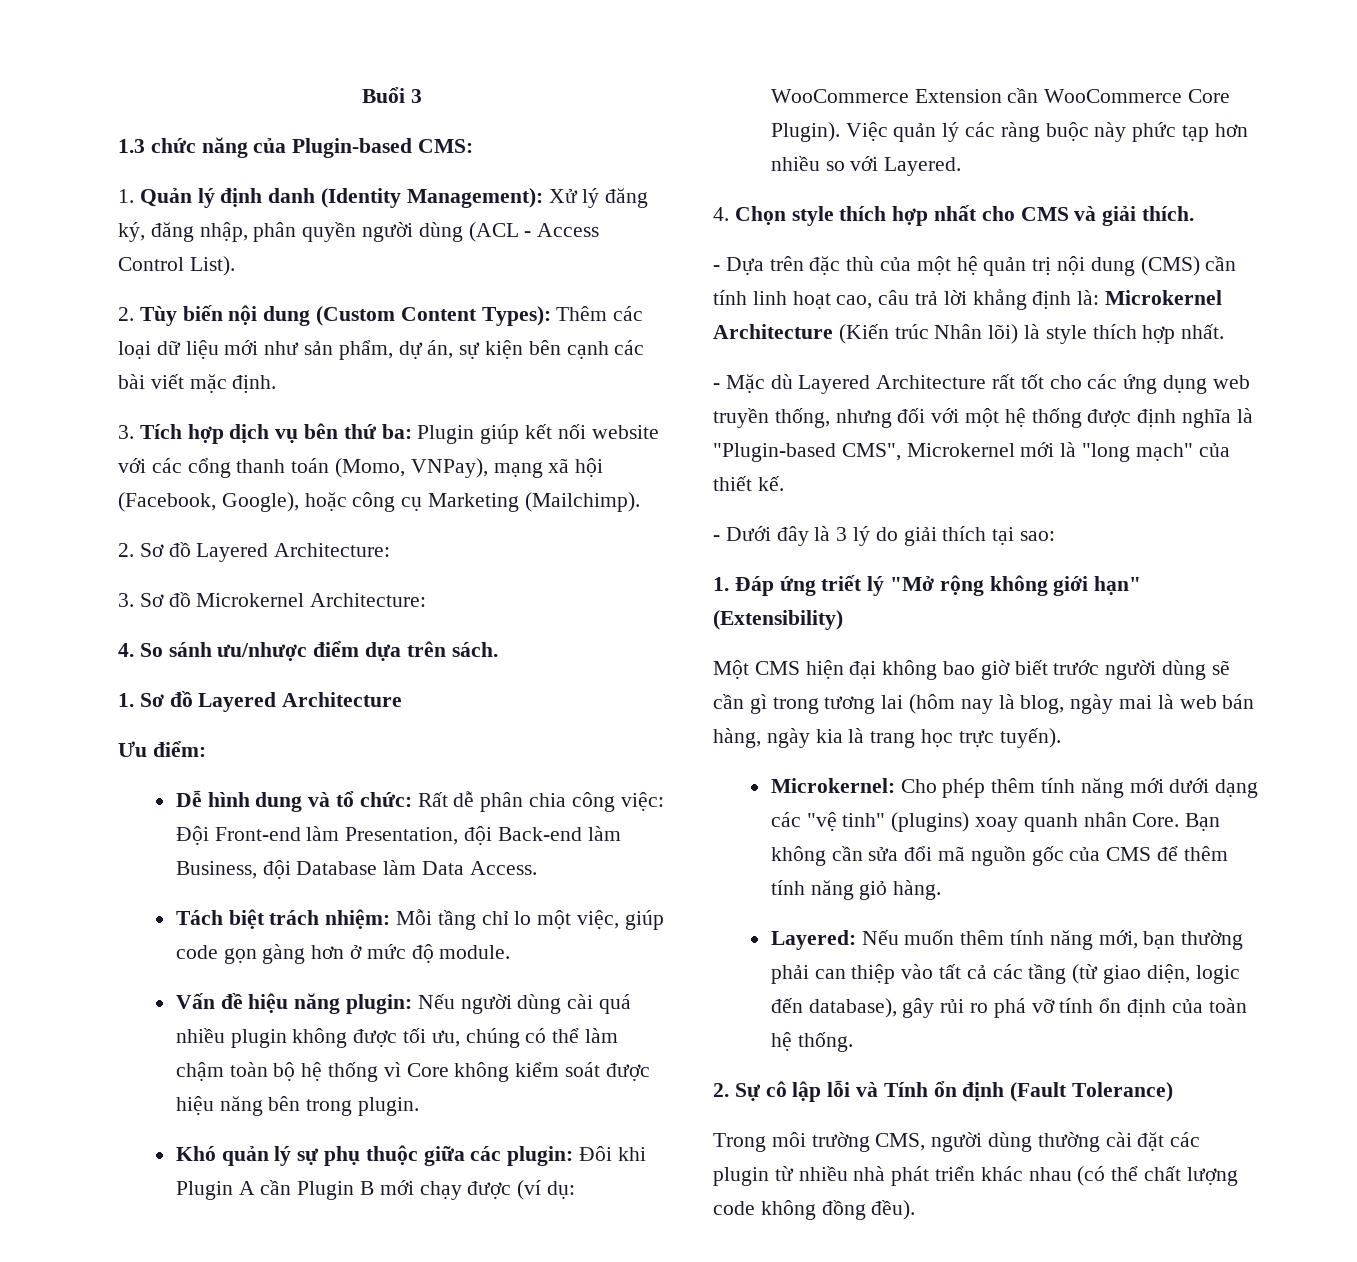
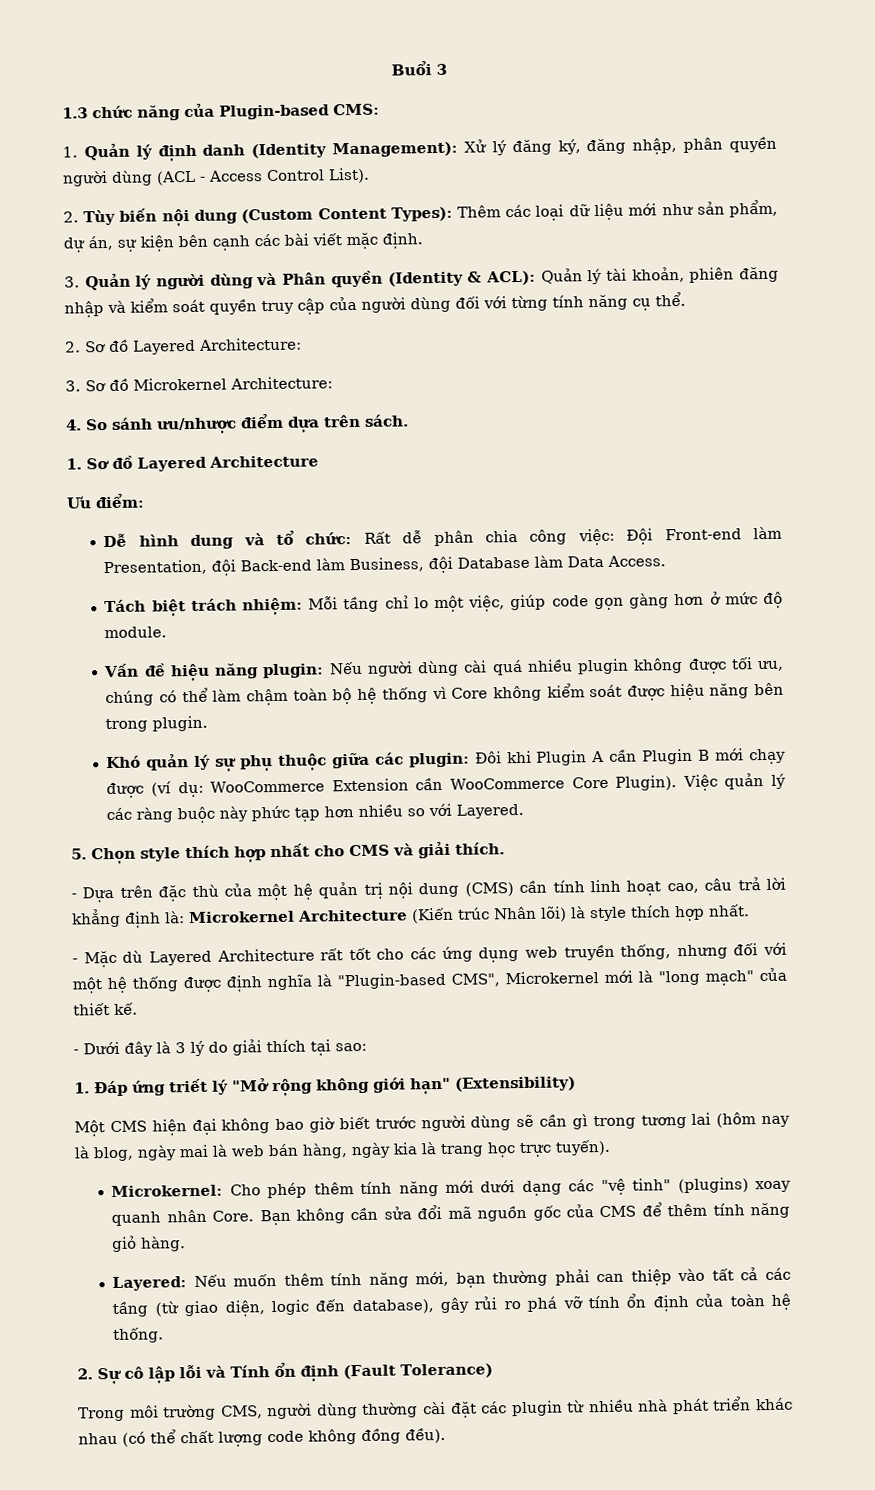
[139,423,659,444] [118,458,604,478] [118,492,640,512] Tích hợp dịch vụ bên thứ ba: Plugin giúp kết nối website với các cổng thanh toán (Momo, VNPay), mạng xã hội (Facebook, Google), hoặc công cụ Marketing (Mailchimp). -> [84,266,779,291] [64,291,686,318] Quản lý người dùng và Phân quyền (Identity & ACL): Quản lý tài khoản, phiên đăng nhập và kiểm soát quyền truy cập của người dùng đối với từng tính năng cụ thể.
[713,207,729,221] 4. -> [71,848,87,860] 5.

